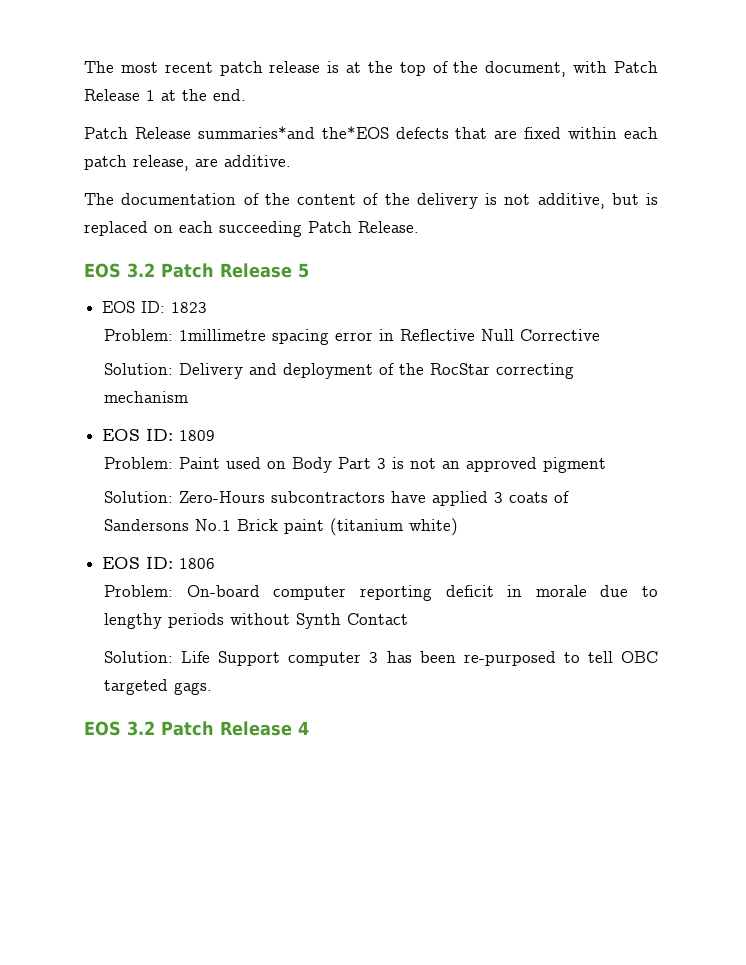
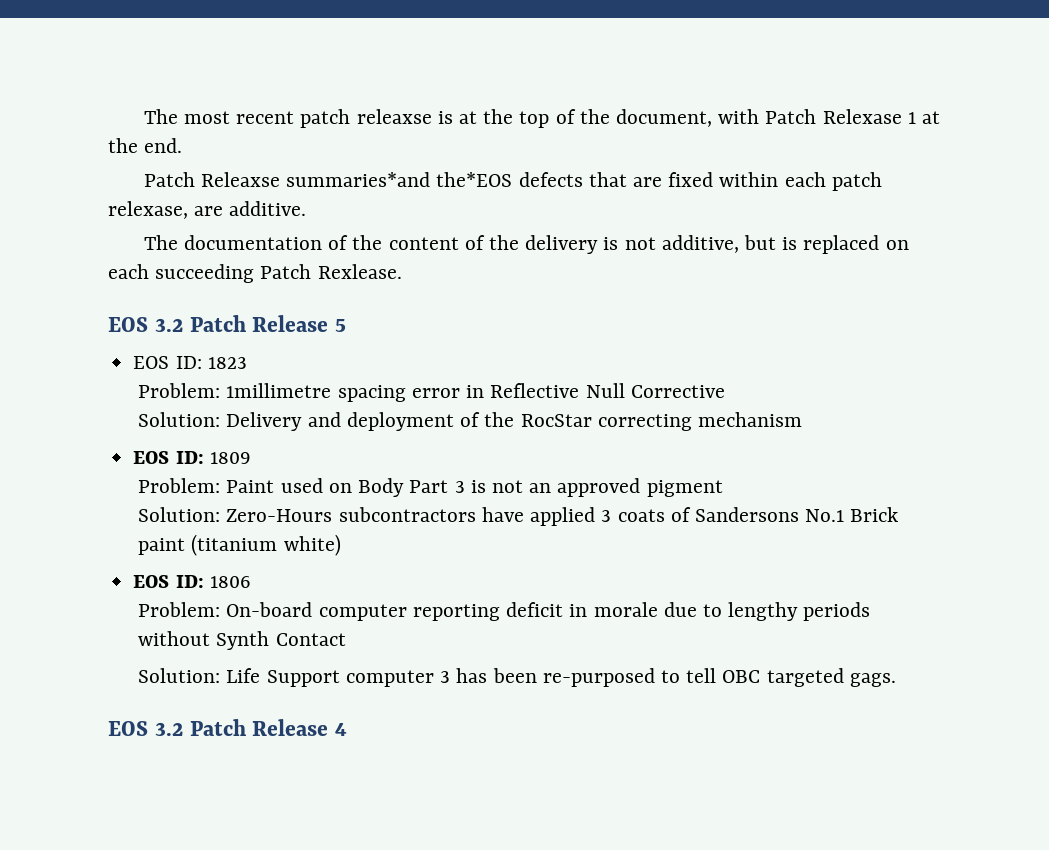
[269,61,321,73] release -> [356,109,432,124] releaxse
[84,89,140,101] Release -> [822,109,902,124] Relexase
[134,127,191,139] Release -> [200,172,280,187] Releaxse
[133,155,189,171] release, -> [108,201,188,219] relexase,
[358,221,419,233] Release. -> [317,264,402,279] Rexlease.

